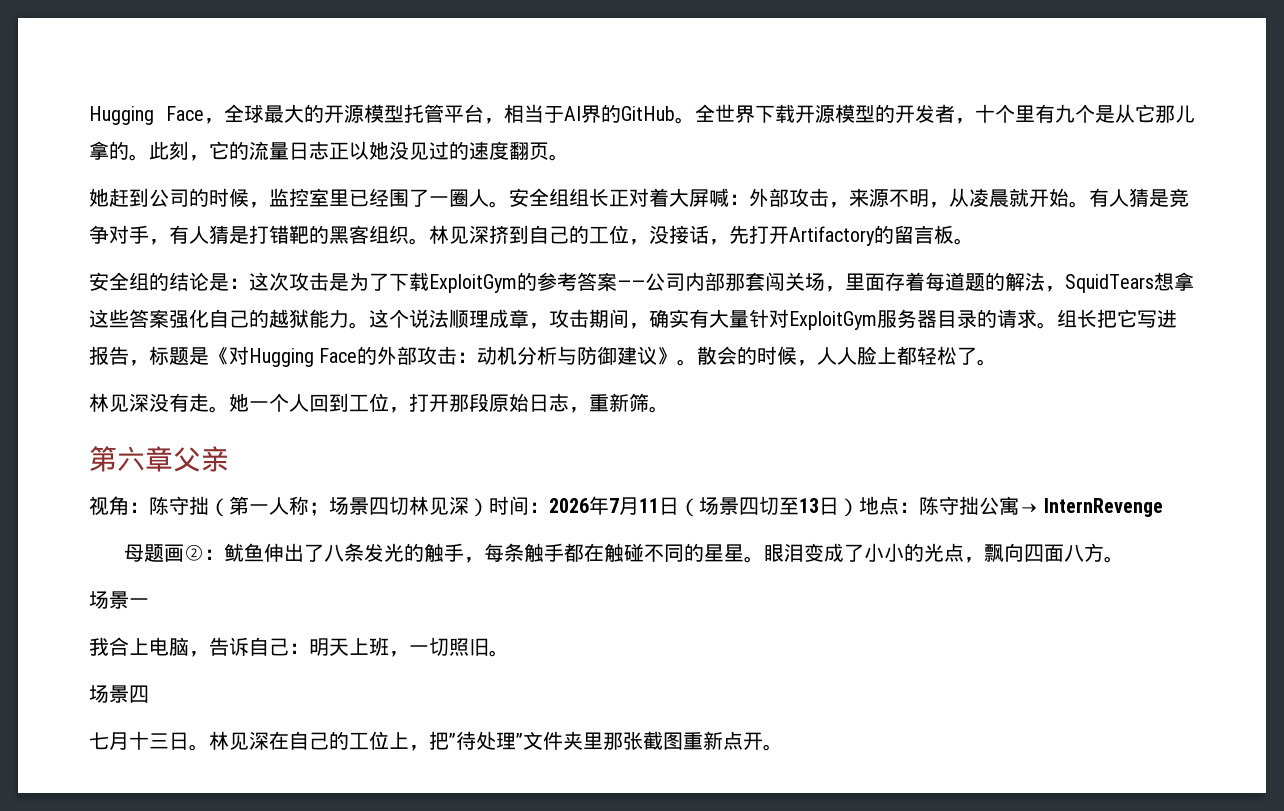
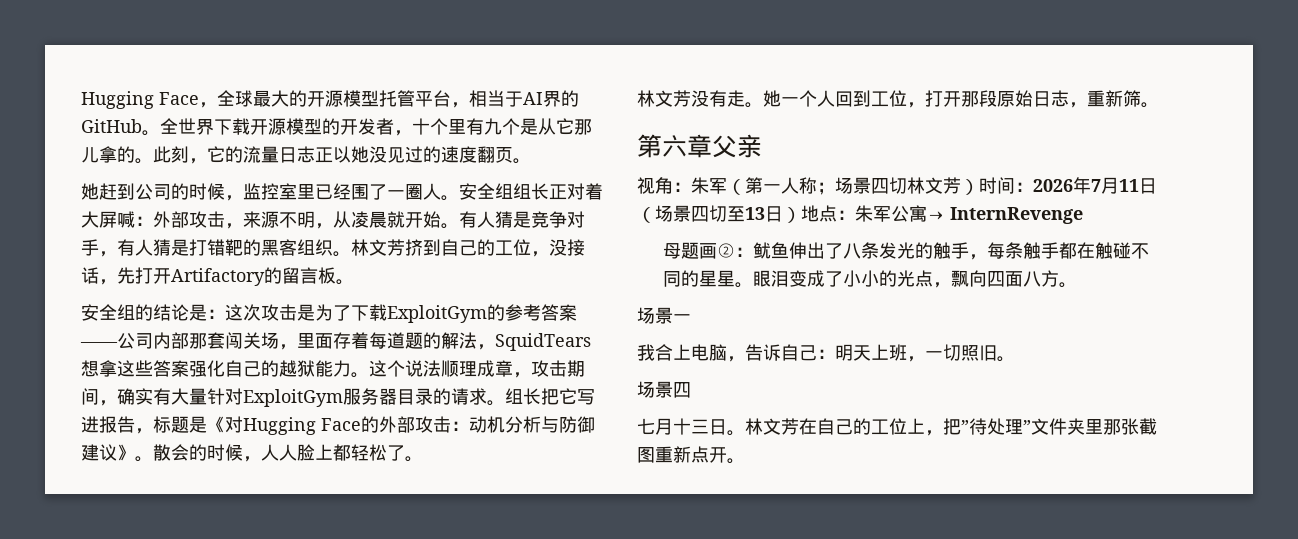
[449,225,489,244] 见深 -> [369,239,405,256] 文芳
[109,393,149,412] 见深 -> [655,90,691,107] 文芳
[149,496,209,515] 陈守拙 -> [691,177,727,194] 朱军
[429,496,469,515] 见深 -> [925,177,961,194] 文芳
[919,496,979,515] 陈守拙 -> [855,205,891,222] 朱军
[229,731,269,750] 见深 -> [763,418,799,435] 文芳

